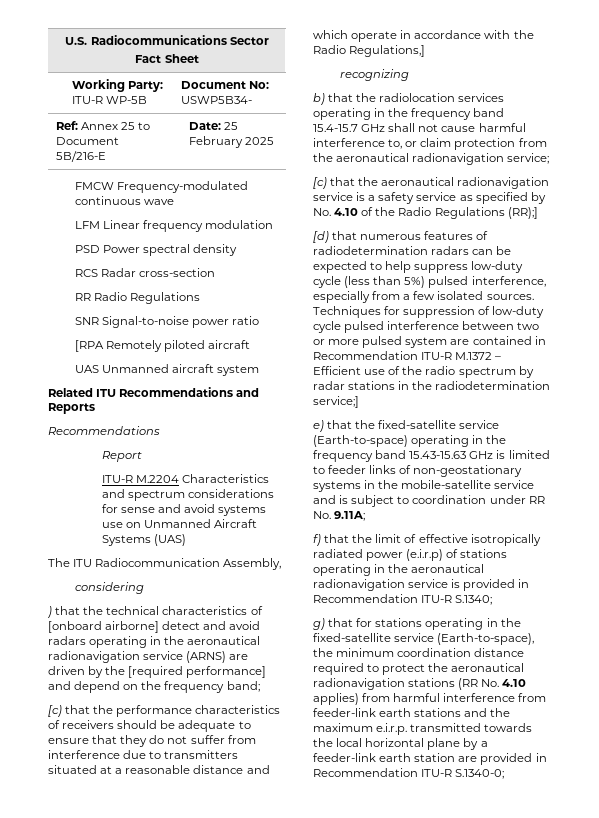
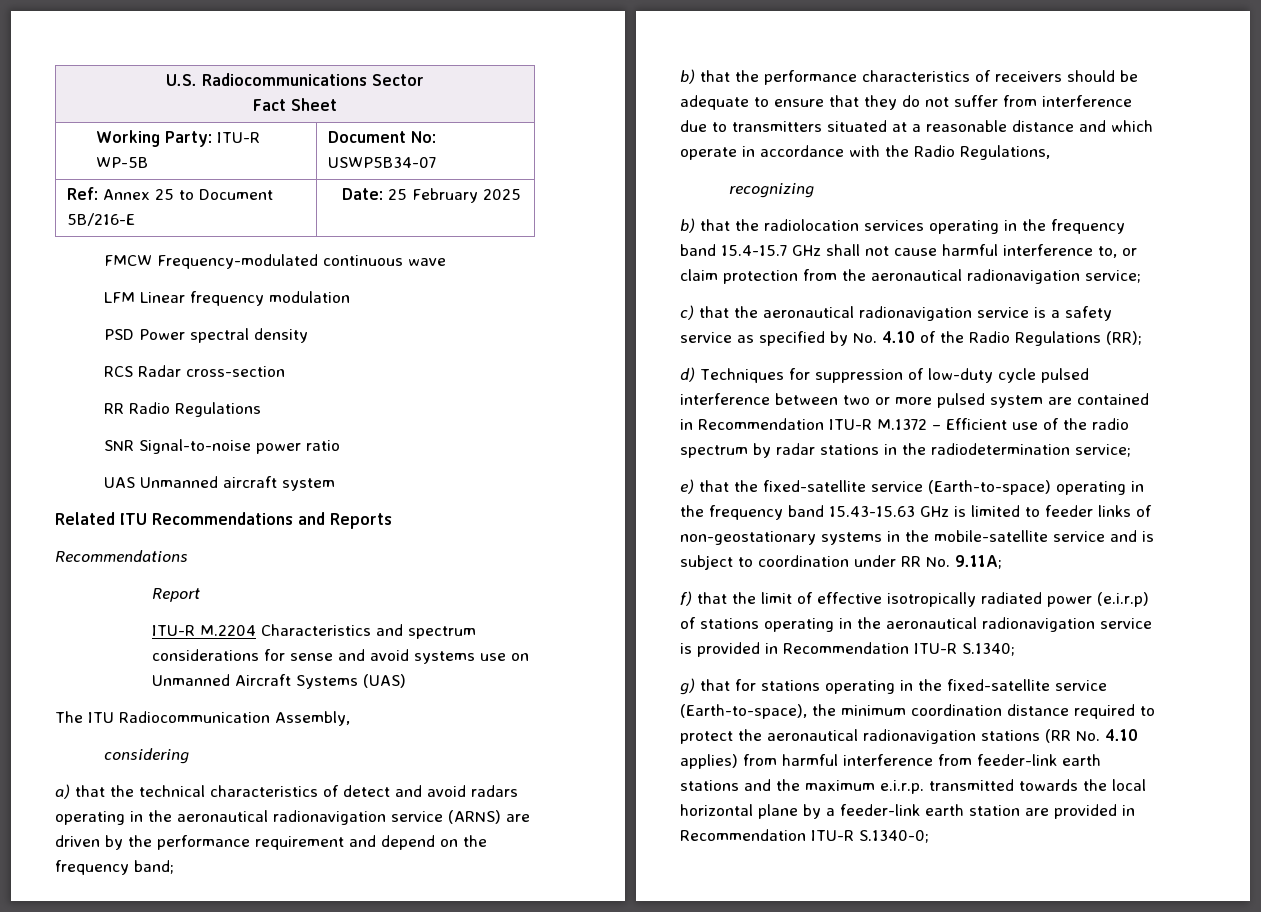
[180,96,252,104] USWP5B34- -> [327,157,436,168] USWP5B34-07
[74,340,251,352] // [RPA Remotely piloted aircraft -> (340, 445) none
[47,606,52,618] ) -> [55,784,70,799] a)
[48,621,160,633] [onboard airborne] -> (339, 791) none
[128,666,267,678] [required performance] -> [157,835,344,850] performance requirement
[48,705,62,717] [c) -> [680,69,695,84] b)
[349,45,426,57] Regulations,] -> [960,145,1050,160] Regulations,
[313,177,327,189] [c) -> [680,305,694,320] c)
[507,207,538,219] [313,231,489,243] [313,246,512,255] [313,261,524,273] [313,276,546,288] [313,291,534,303] (RR);] // [d) that numerous features of radiodetermination radars can be expected to help suppress low-duty cycle (less than 5%) pulsed interference, especially from a few isolated sources. -> [1106,331,1142,345] [680,367,695,382] (RR); // d)
[313,396,359,408] service;] -> [1075,444,1131,457] service;

